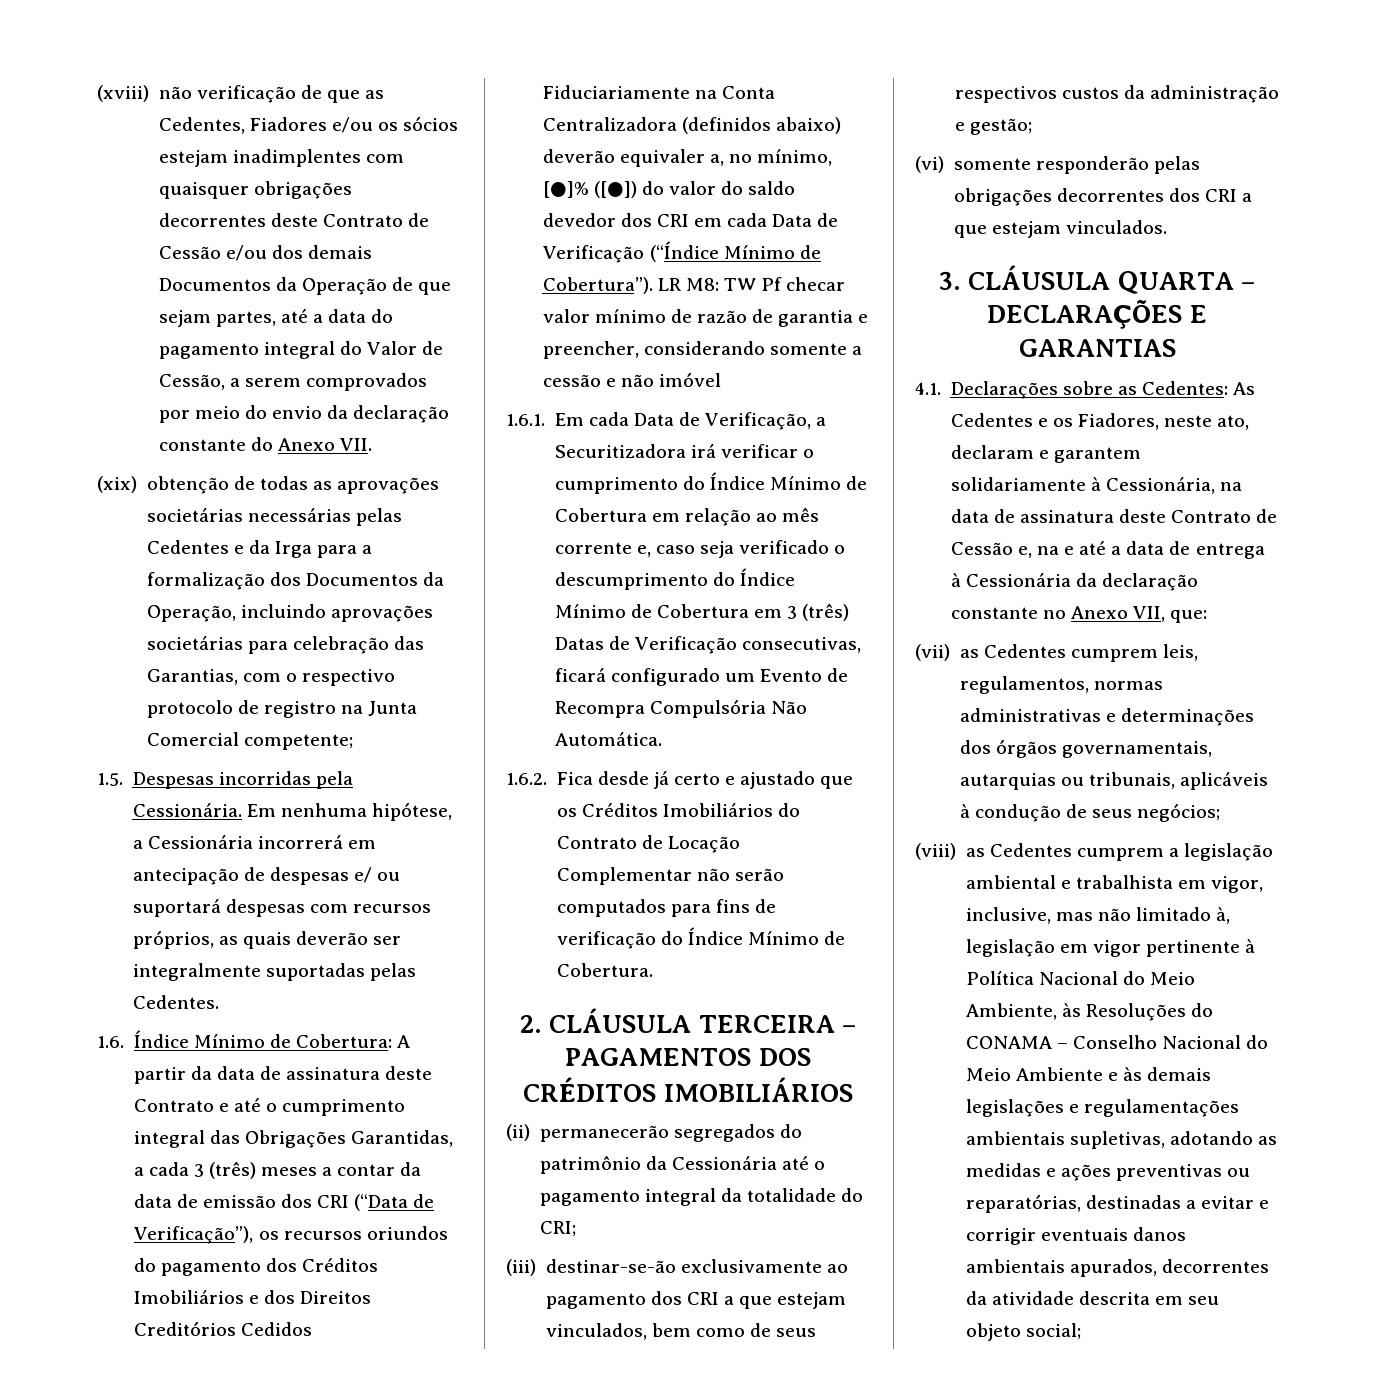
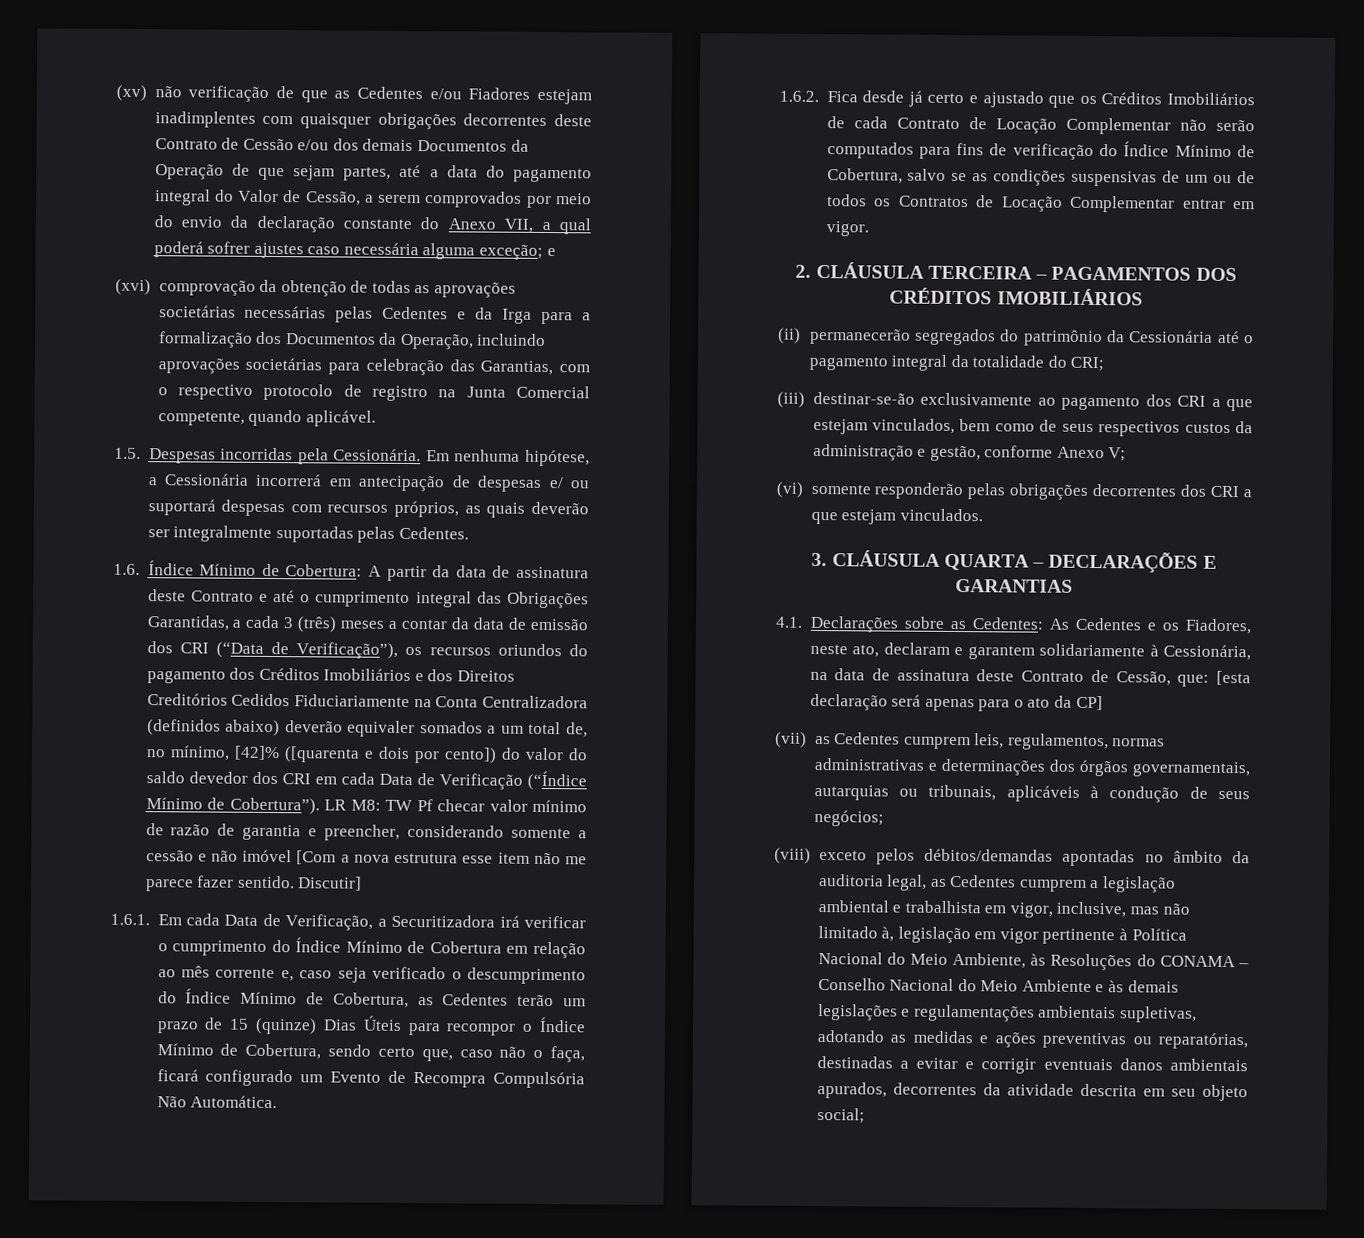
[97,85,149,102] (xviii) -> [116,84,147,102] (xv)
[158,116,459,134] Cedentes, Fiadores e/ou os sócios -> [356,86,531,100] Cedentes e/ou Fiadores
[339,438,372,451] [97,476,137,493] VII. // (xix) -> [504,218,592,235] [153,241,556,260] [115,278,278,296] VII, a qual poderá sofrer ajustes caso necessária alguma exceção; e // (xvi) comprovação da
[243,734,353,750] competente; -> [157,409,376,427] competente, quando aplicável.
[709,149,833,166] [542,181,637,198] a, no mínimo, [●]% ([●]) -> [419,721,588,738] [145,745,497,764] somados a um total de, no mínimo, [42]% ([quarenta e dois por cento])
(721, 379) none -> [296,850,587,865] [144,875,363,892] [Com a nova estrutura esse item não me parece fazer sentido. Discutir]
[656,604,850,621] [554,636,861,654] Cobertura em 3 (três) Datas de Verificação consecutivas, -> [332,992,586,1009] [156,1015,586,1036] [156,1043,585,1063] Cobertura, as Cedentes terão um prazo de 15 (quinze) Dias Úteis para recompor o Índice Mínimo de Cobertura, sendo certo que, caso não o faça,
[777,803,800,817] do -> [826,116,888,129] de cada
[556,963,653,977] Cobertura. -> [826,168,1255,187] [826,194,1255,213] [825,221,869,237] Cobertura, salvo se as condições suspensivas de um ou de todos os Contratos de Locação Complementar entrar em vigor.
[969,118,1032,135] gestão; -> [929,445,1127,462] gestão, conforme Anexo V;
[950,541,1265,559] [950,573,1198,591] [950,606,1208,623] Cessão e, na e até a data de entrega à Cessionária da declaração constante no Anexo VII, que: -> [1115,670,1251,687] [809,693,1103,712] Cessão, que: [esta declaração será apenas para o ato da CP]
(956, 851) none -> [818,848,1250,867] [818,874,928,891] exceto pelos débitos/demandas apontadas no âmbito da auditoria legal,

